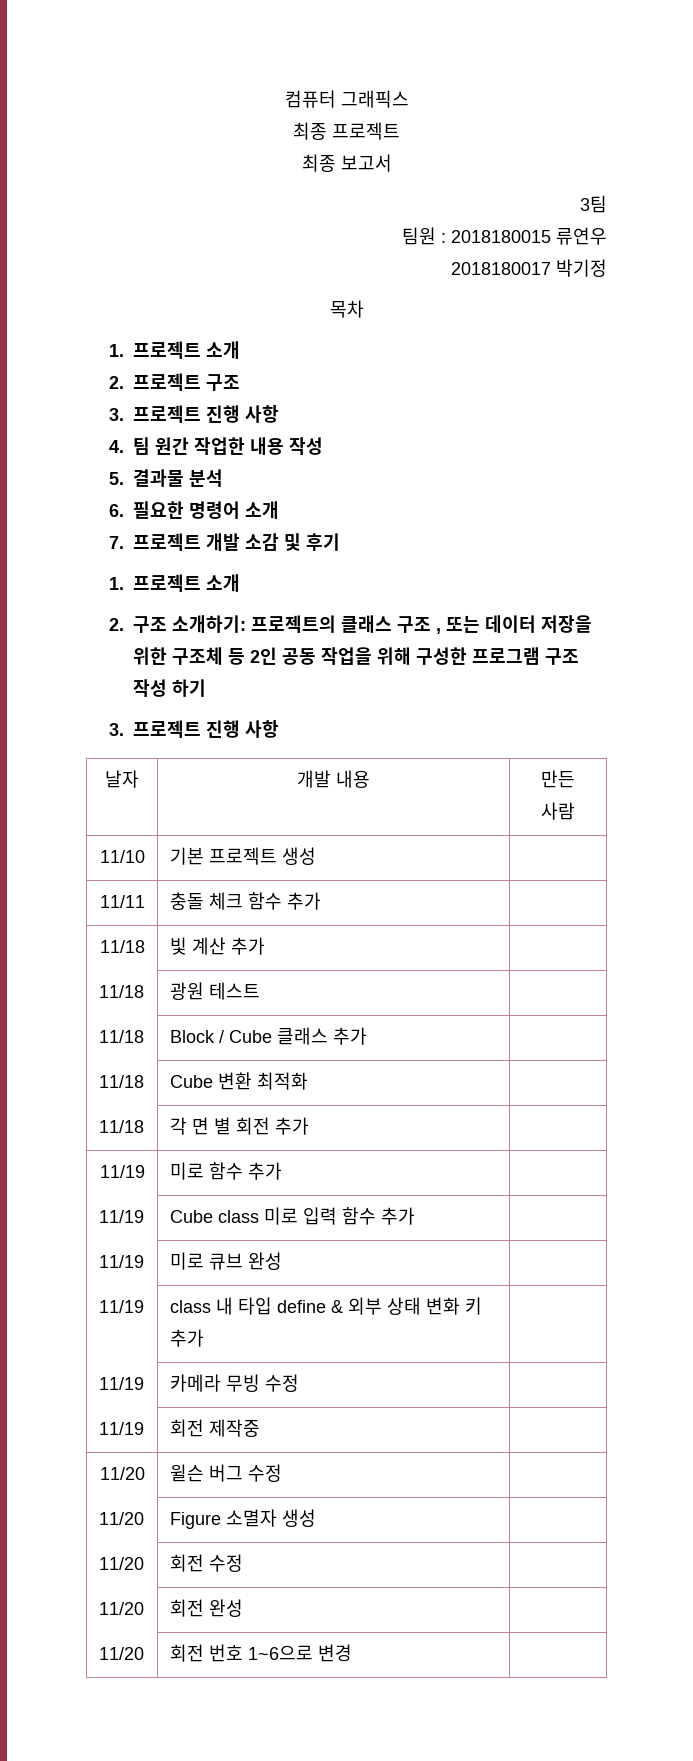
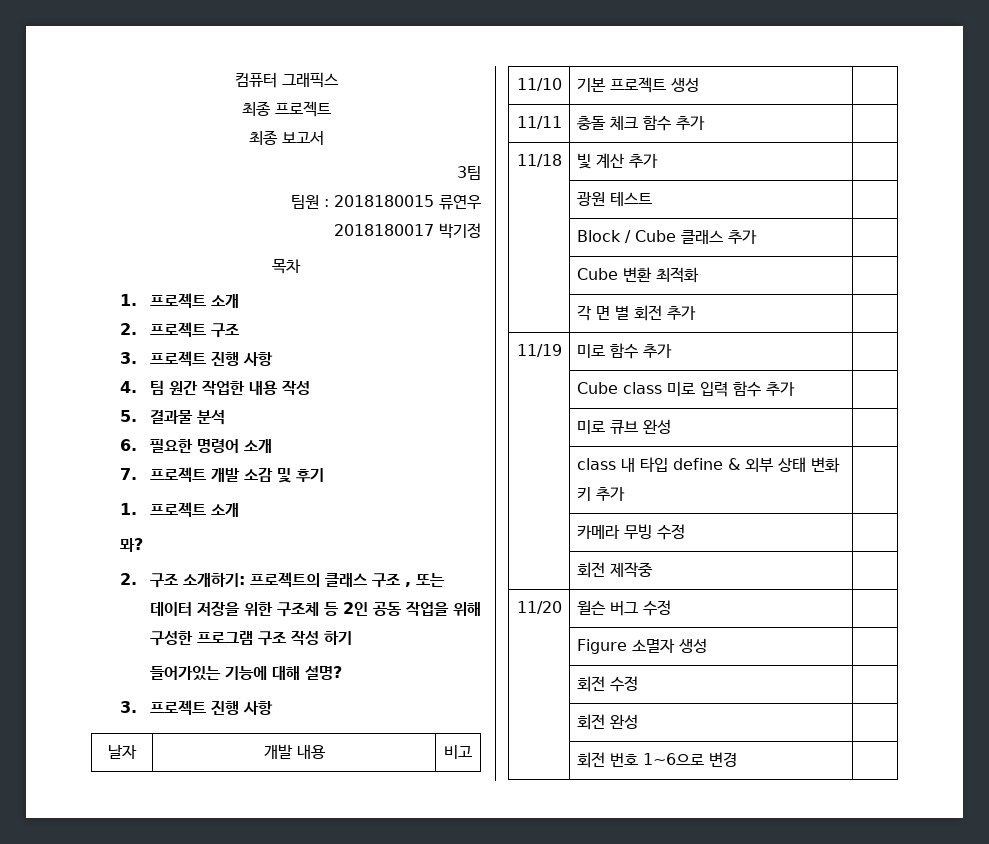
(240, 583) none -> [120,538,144,552] // 뫄?
(206, 688) none -> [149,666,342,681] // 들어가있는 기능에 대해 설명?
[541,770,575,788] [541,802,575,820] 만든 사람 -> [444,745,472,759] 비고
[98,985,144,998] 11/18 -> (658, 161) none
[98,1030,144,1043] 11/18 -> (652, 198) none
[98,1075,144,1088] 11/18 -> (757, 237) none
[98,1120,144,1133] 11/18 -> (699, 275) none
[98,1210,144,1223] 11/19 -> (672, 351) none
[98,1255,144,1268] 11/19 -> (795, 389) none
[98,1300,144,1313] 11/19 -> (671, 426) none
[98,1377,144,1390] 11/19 -> (625, 494) none
[98,1422,144,1435] 11/19 -> (685, 532) none
[98,1512,144,1525] 11/20 -> (671, 608) none
[98,1557,144,1570] 11/20 -> (707, 645) none
[98,1602,144,1615] 11/20 -> (638, 684) none
[98,1647,144,1660] 11/20 -> (638, 721) none

